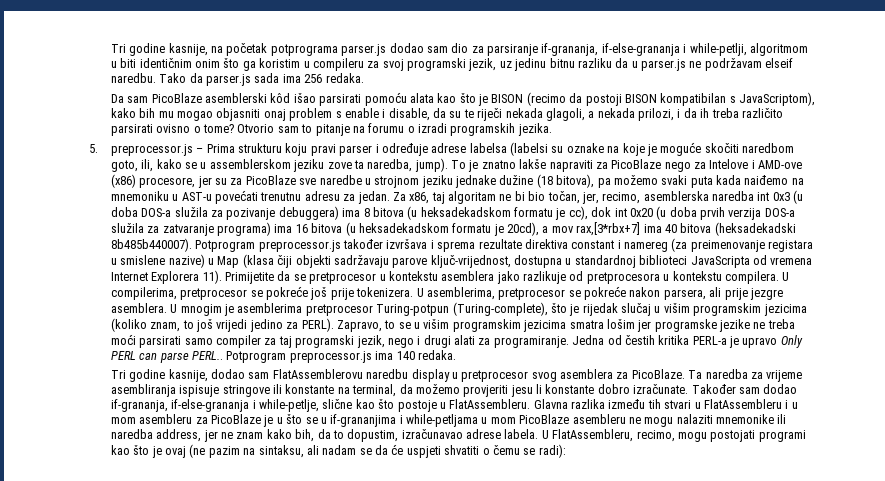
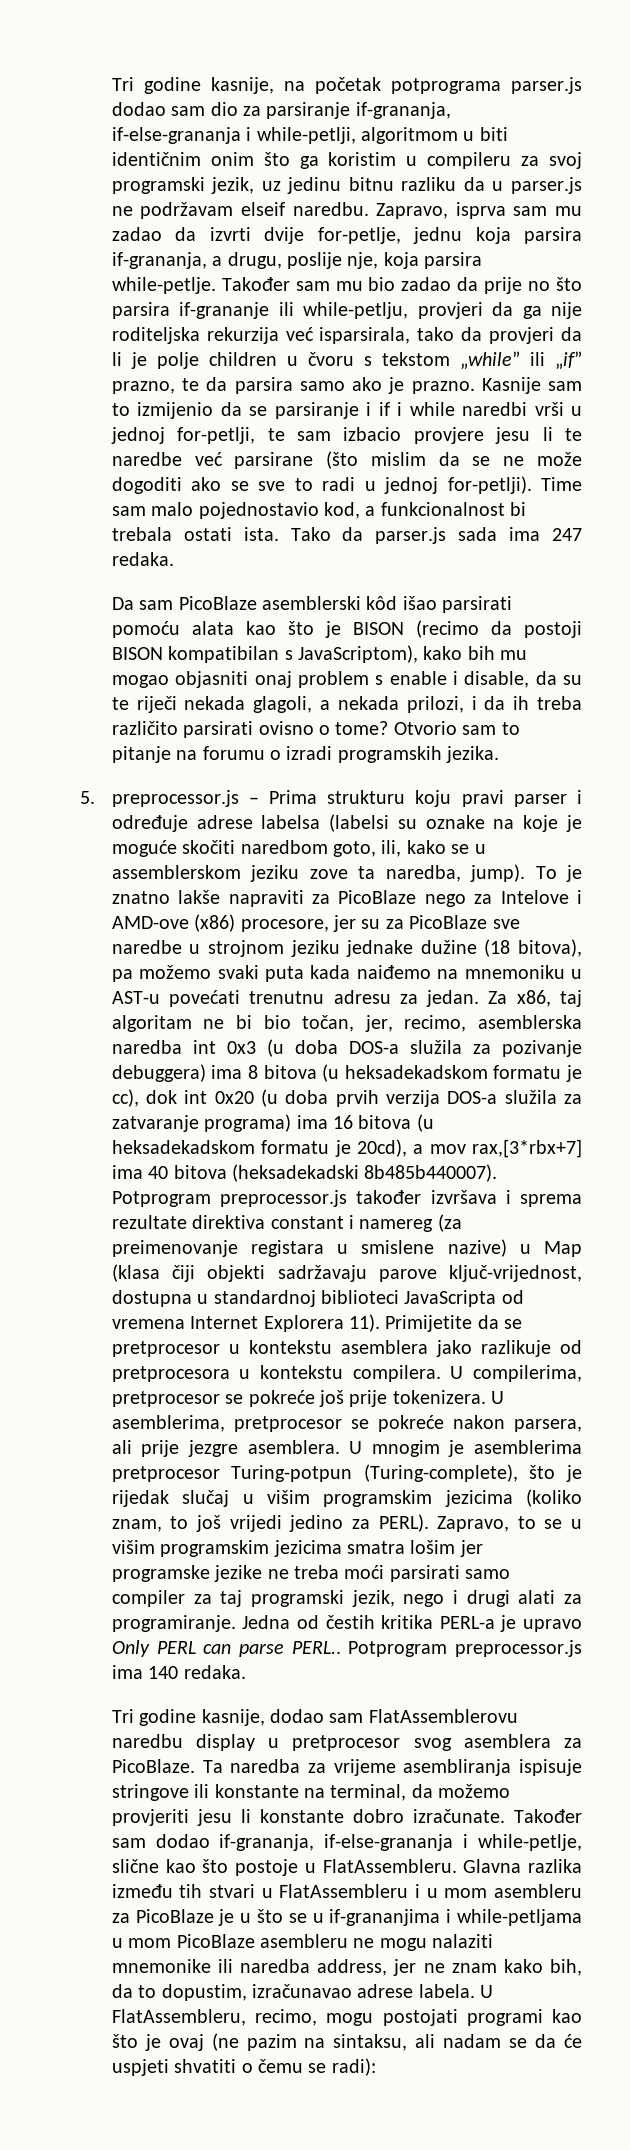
(156, 78) none -> [376,202,582,219] [111,227,582,244] [111,252,483,269] [111,277,582,294] [111,302,583,319] [111,327,583,344] [111,351,583,370] [111,377,582,394] [111,402,582,419] [110,427,582,444] [111,451,582,469] [111,476,583,494] [111,502,527,519] [111,527,279,541] Zapravo, isprva sam mu zadao da izvrti dvije for-petlje, jednu koja parsira if-grananja, a drugu, poslije nje, koja parsira while-petlje. Također sam mu bio zadao da prije no što parsira if-grananje ili while-petlju, provjeri da ga nije roditeljska rekurzija već isparsirala, tako da provjeri da li je polje children u čvoru s tekstom „while” ili „if” prazno, te da parsira samo ako je prazno. Kasnije sam to izmijenio da se parsiranje i if i while naredbi vrši u jednoj for-petlji, te sam izbacio provjere jesu li te naredbe već parsirane (što mislim da se ne može dogoditi ako se sve to radi u jednoj for-petlji). Time sam malo pojednostavio kod, a funkcionalnost bi trebala ostati ista.
[304,74,323,83] 256 -> [552,528,582,541] 247

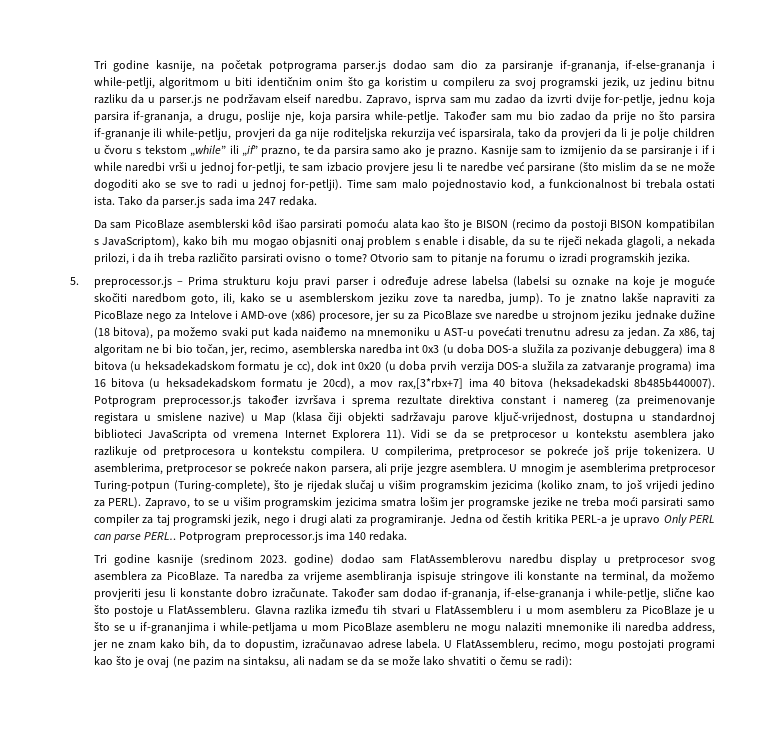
[111,865,241,879] assemblerskom -> [298,293,374,303] asemblerskom
[265,966,305,982] puta -> [251,328,270,339] put
[385,1315,473,1332] Primijetite -> [411,429,448,439] Vidi se
[201,1709,265,1726] kasnije, -> [156,554,334,566] kasnije (sredinom 2023. godine)
[564,2034,583,2048] [111,2059,169,2076] će uspjeti -> [377,656,446,666] se može lako

